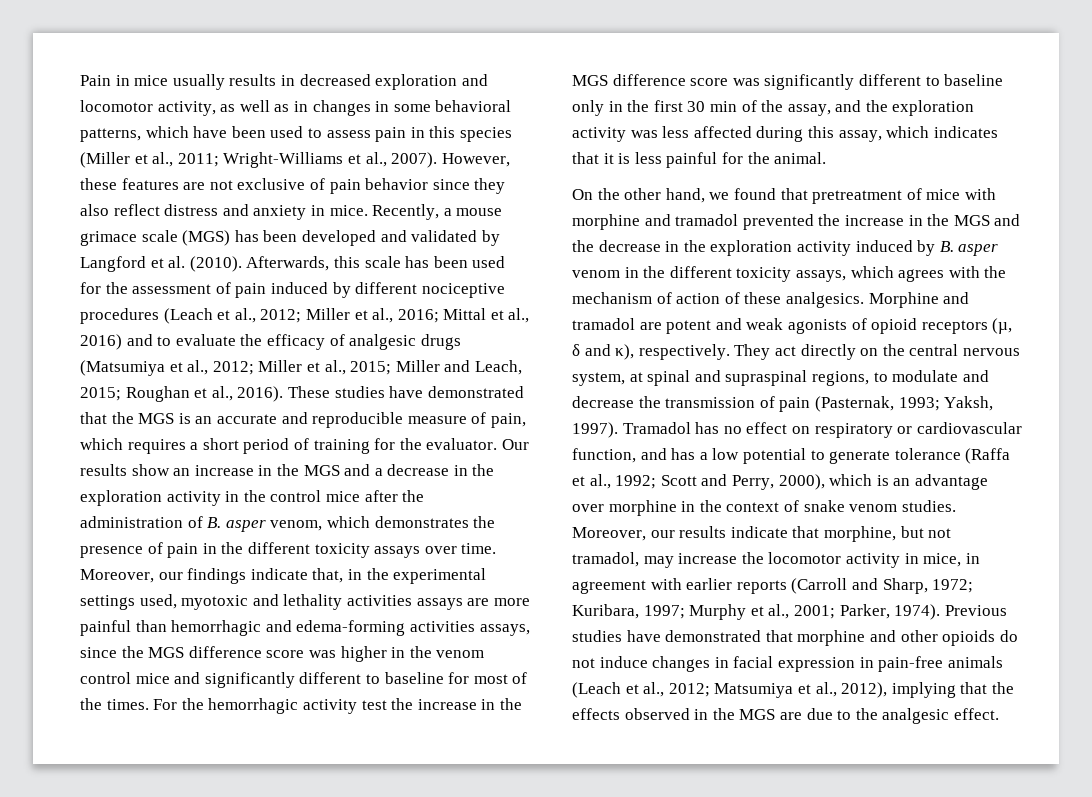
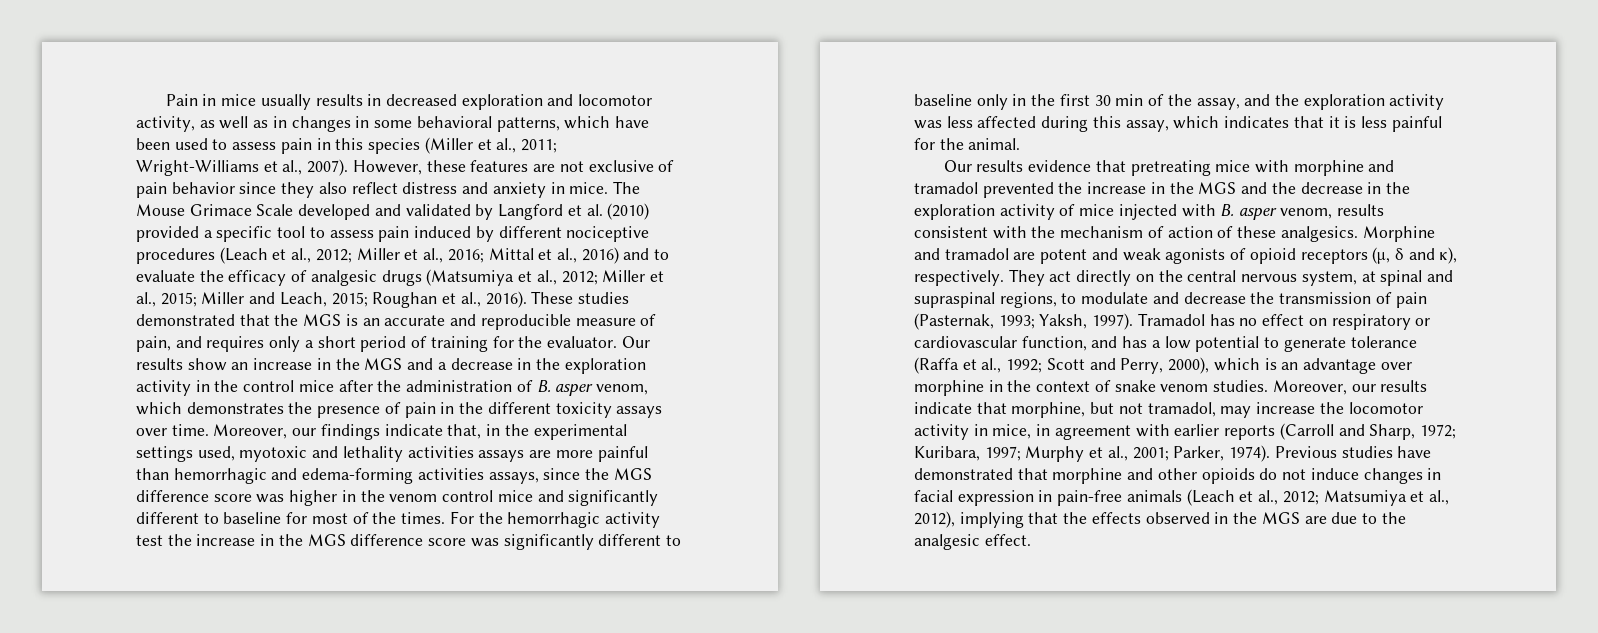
[372,204,503,220] [80,230,298,246] Recently, a mouse grimace scale (MGS) has been -> [612,181,640,194] [136,204,294,216] The Mouse Grimace Scale
[189,256,506,272] [80,282,231,294] (2010). Afterwards, this scale has been used for the assessment of -> [607,203,650,220] [136,226,374,242] (2010) provided a specific tool to assess
[389,386,424,398] have -> (629, 298) none
[80,438,186,454] which requires -> [175,336,301,352] and requires only
[572,188,922,204] On the other hand, we found that pretreatment of -> [943,160,1211,176] Our results evidence that pretreating
[855,240,999,256] [572,266,945,282] induced by B. asper venom in the different toxicity assays, which agrees -> [1059,204,1384,220] [914,226,988,238] of mice injected with B. asper venom, results consistent

